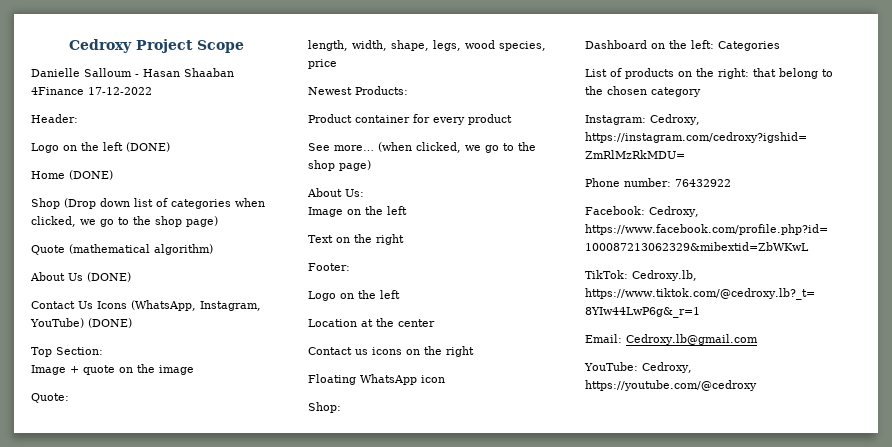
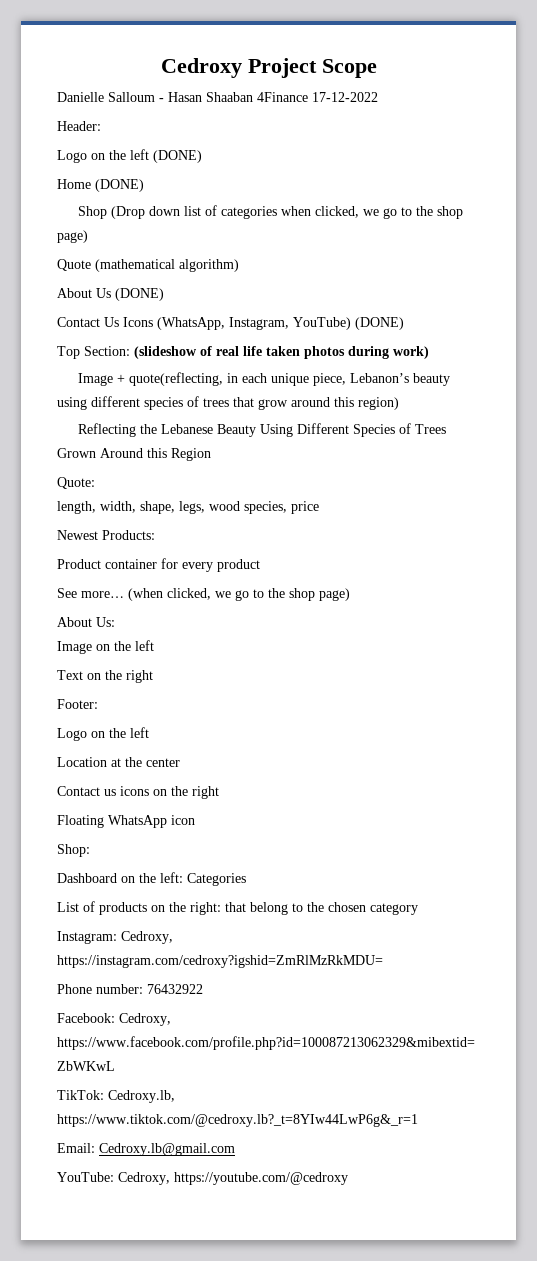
[31,364,194,375] // Image + quote on the image -> [134,346,429,359] [78,372,451,386] [57,396,399,410] [78,423,447,437] [57,448,211,461] (slideshow of real life taken photos during work) // Image + quote(reflecting, in each unique piece, Lebanon’s beauty using different species of trees that grow around this region) // Reflecting the Lebanese Beauty Using Different Species of Trees Grown Around this Region

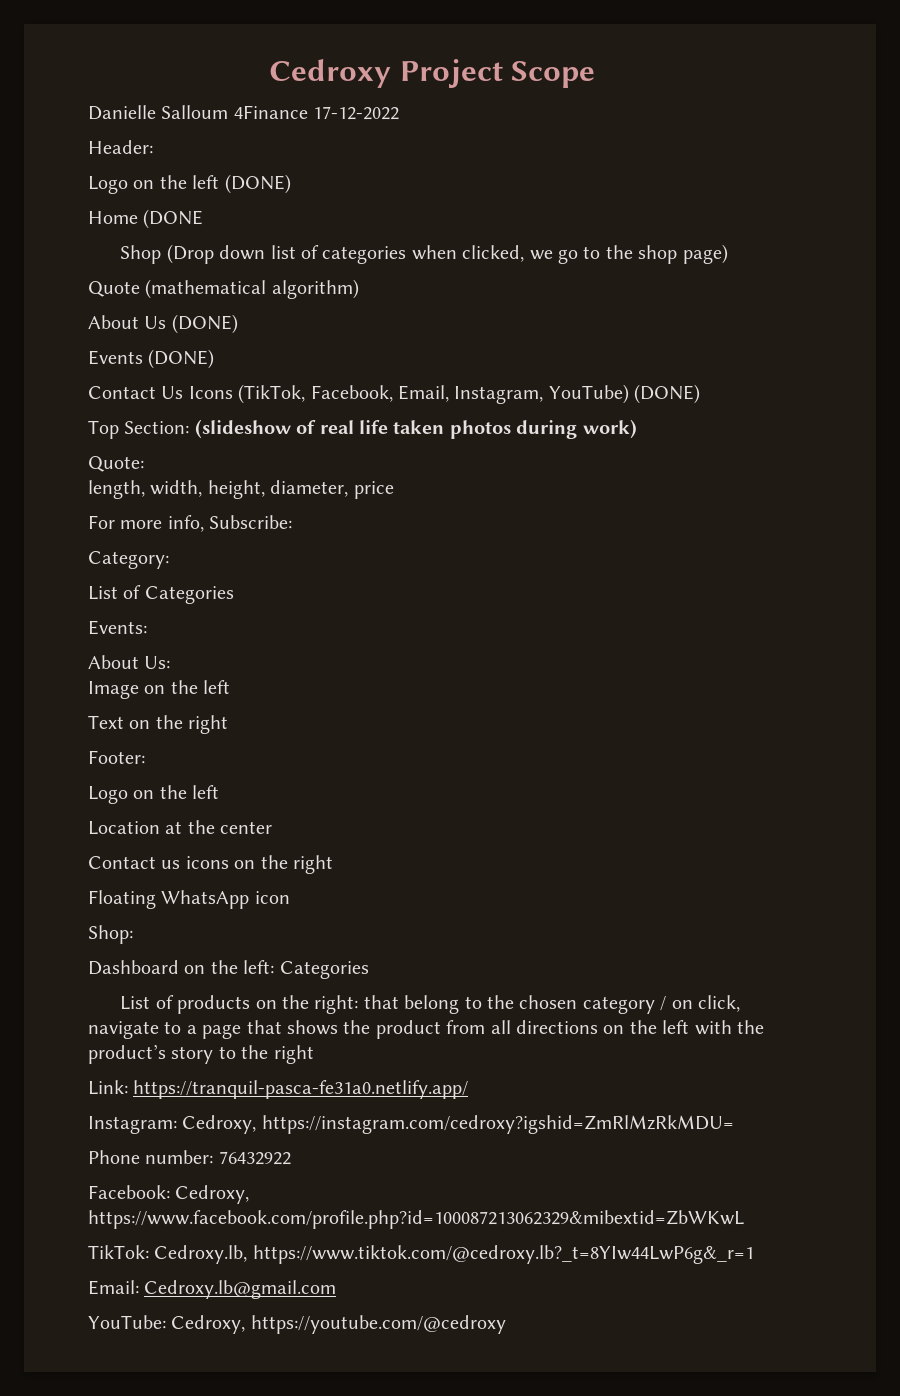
[159,92,253,102] - Hasan Shaaban -> (229, 112) none
[95,179,144,192] (DONE) -> [143,209,204,229] (DONE
(164, 294) none -> [88,349,215,369] // Events (DONE)
[157,317,225,330] (WhatsApp, -> [238,384,449,404] (TikTok, Facebook, Email,
[78,372,451,386] [57,396,399,410] [78,423,447,437] [57,448,211,461] [57,477,95,489] [57,501,319,514] [57,530,155,540] [57,558,260,572] [57,588,350,601] Image + quote(reflecting, in each unique piece, Lebanon’s beauty using different species of trees that grow around this region) // Reflecting the Lebanese Beauty Using Different Species of Trees Grown Around this Region // Quote: // length, width, shape, legs, wood species, price // Newest Products: // Product container for every product // See more… (when clicked, we go to the shop page) -> [88,456,144,472] [88,480,394,499] [88,515,293,532] [88,551,169,569] [88,585,234,604] [88,620,147,635] Quote: // length, width, height, diameter, price // For more info, Subscribe: // Category: // List of Categories // Events:
(418, 909) none -> [660,995,741,1012] [88,1020,764,1039] [88,1044,314,1064] [88,1080,469,1099] / on click, navigate to a page that shows the product from all directions on the left with the product’s story to the right // Link: https://tranquil-pasca-fe31a0.netlify.app/

